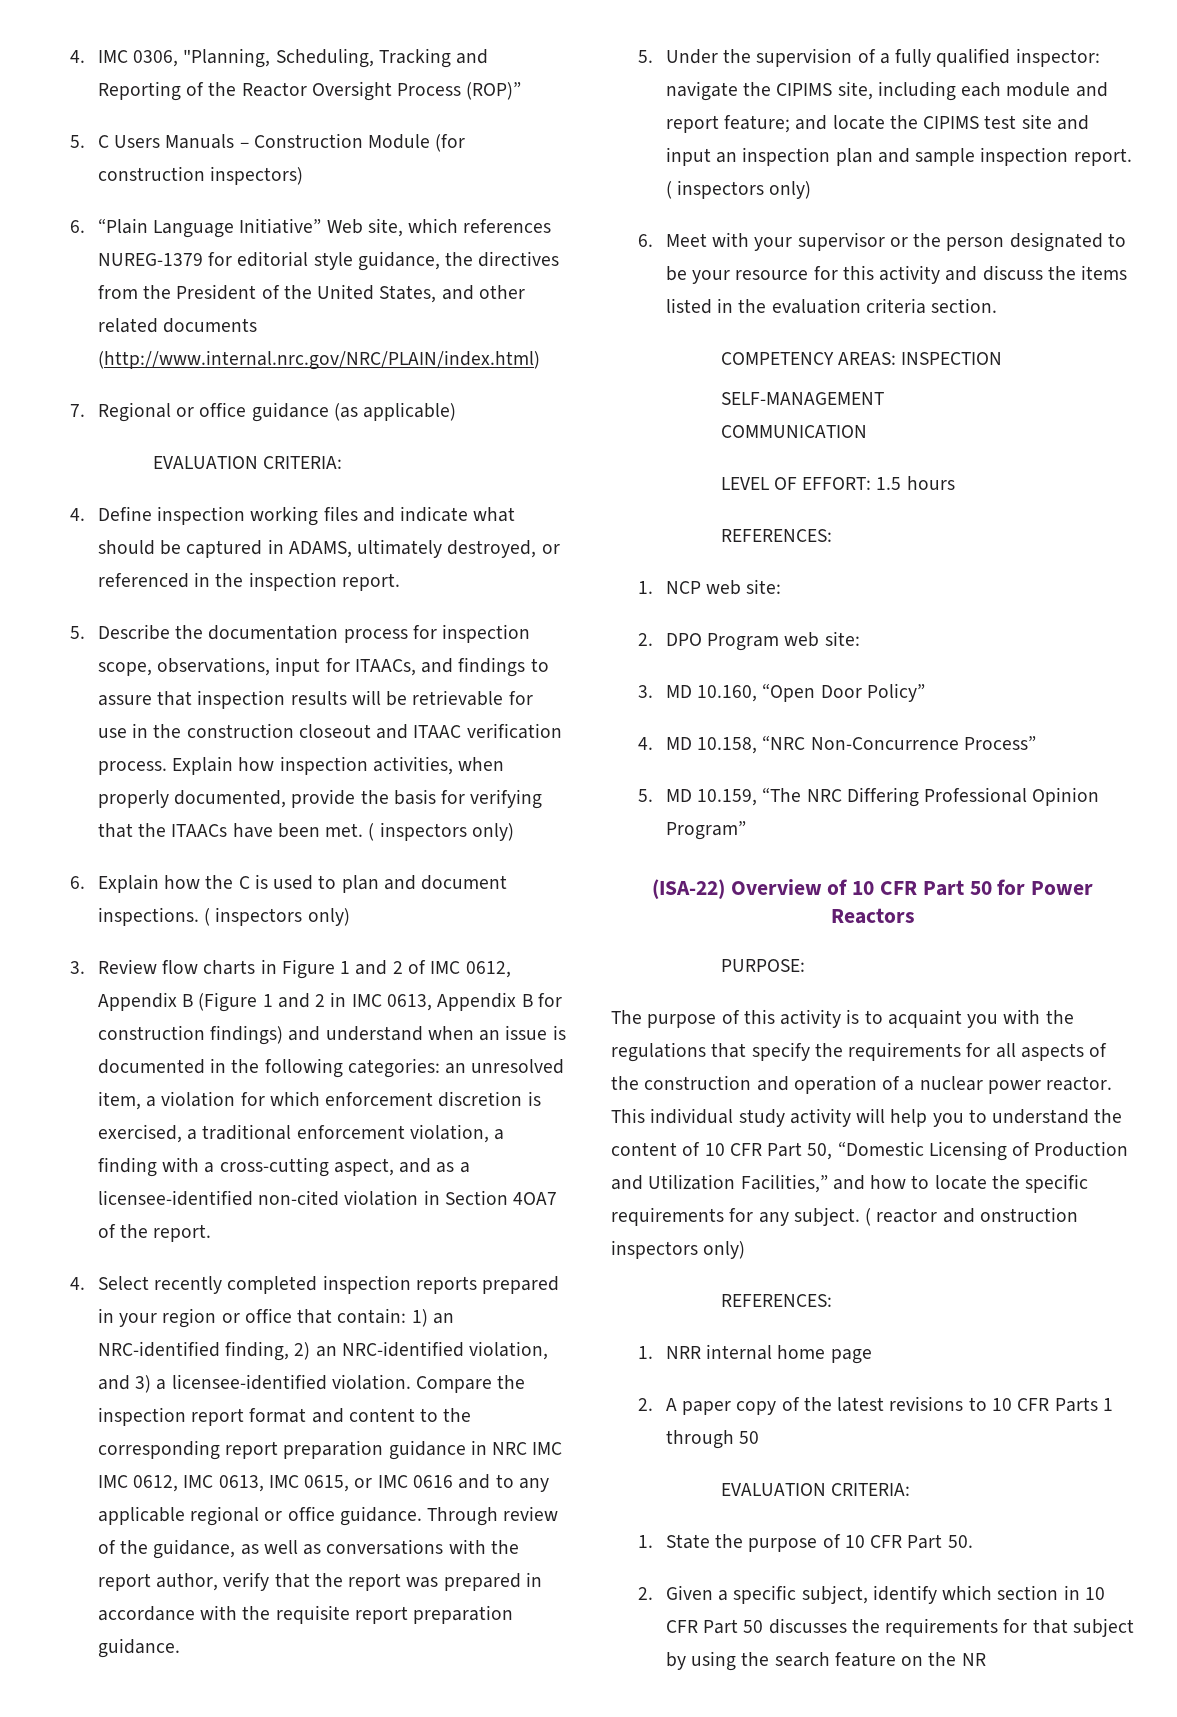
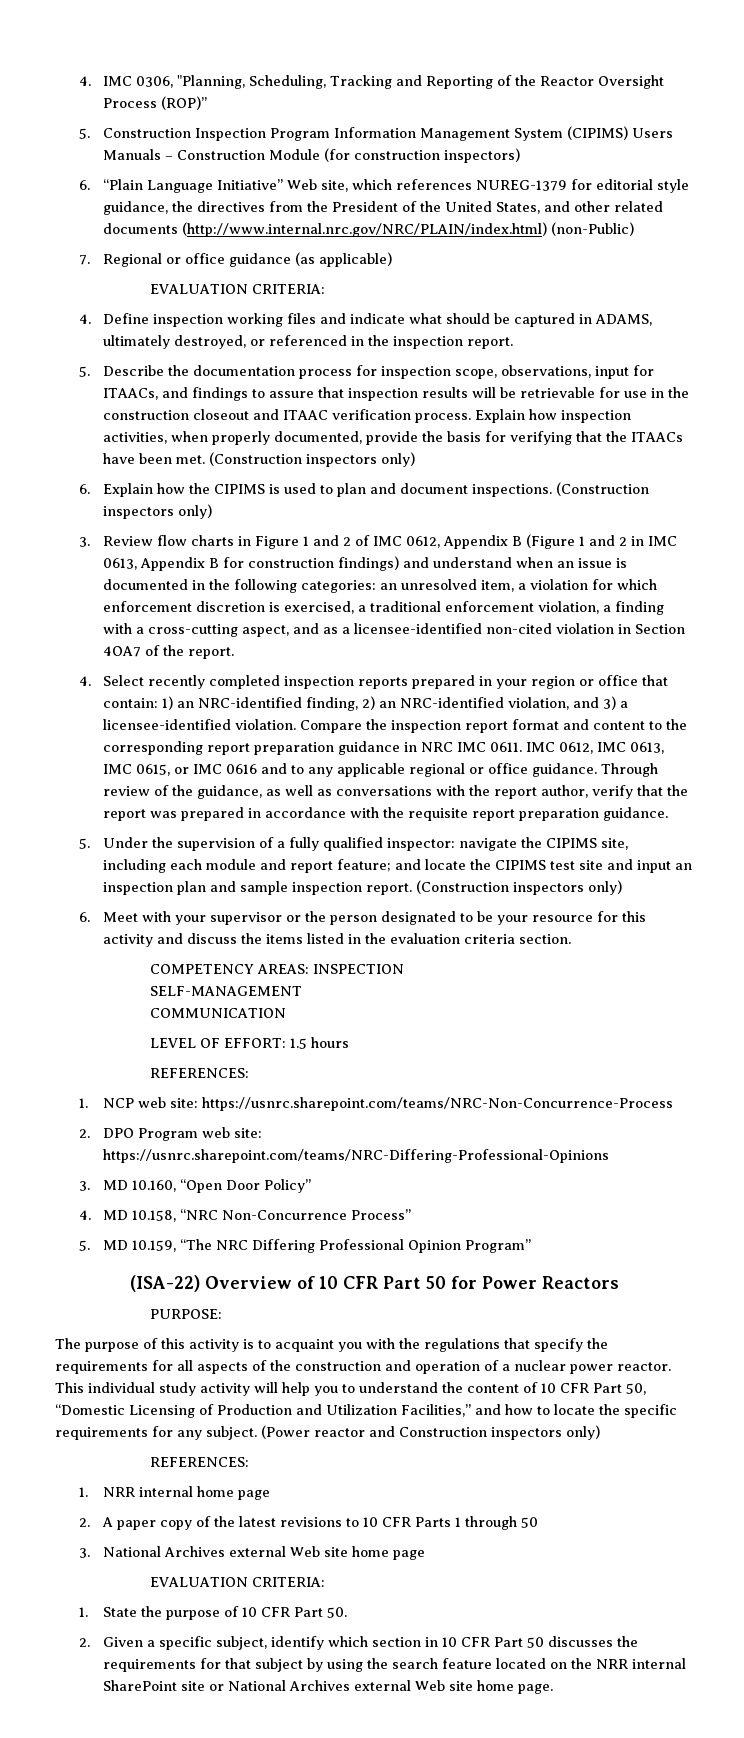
[97,135,109,148] C -> [102,126,628,141] Construction Inspection Program Information Management System (CIPIMS)
(540, 360) none -> [550,222,634,236] (non-Public)
[368,823,375,841] ( -> [208,452,302,466] (Construction
[238,876,250,889] C -> [213,484,265,494] CIPIMS
[204,908,211,926] ( -> [555,482,649,496] (Construction
(563, 1448) none -> [489,742,522,752] 0611.
[665,181,672,199] ( -> [415,880,509,894] (Construction
(782, 586) none -> [201,1097,673,1111] https://usnrc.sharepoint.com/teams/NRC-Non-Concurrence-Process
(860, 638) none -> [102,1149,609,1163] https://usnrc.sharepoint.com/teams/NRC-Differing-Professional-Opinions
[865,1208,872,1226] ( -> [261,1425,310,1439] (Power
[979,1207,1078,1222] onstruction -> [399,1427,487,1437] Construction
(760, 1437) none -> [78,1546,425,1560] // 3. National Archives external Web site home page
(896, 1659) none -> [495,1658,546,1669] located
[961,1653,986,1666] NR -> [595,1658,686,1669] [102,1680,553,1694] NRR internal SharePoint site or National Archives external Web site home page.

